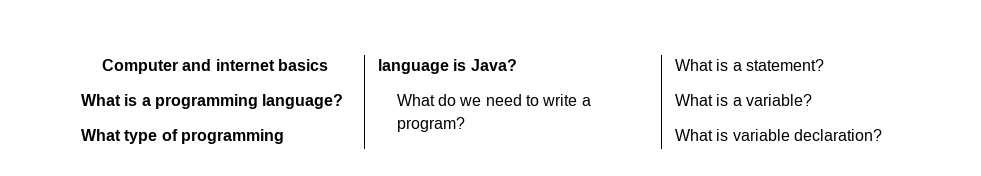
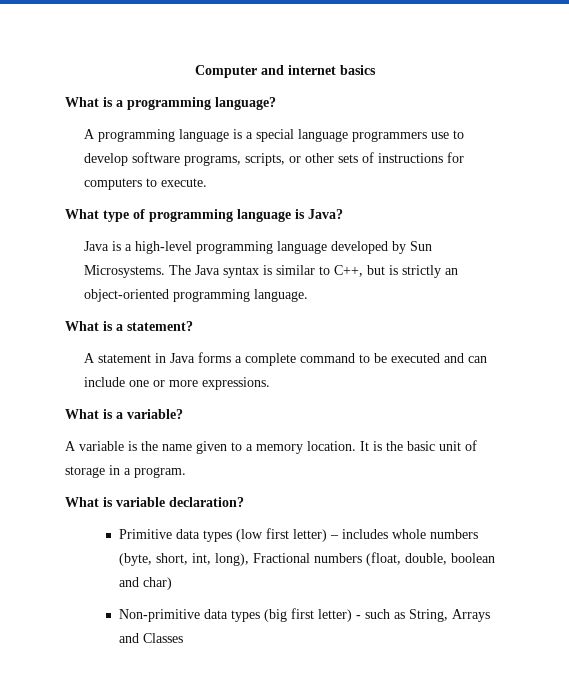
(344, 101) none -> [84,129,465,142] [84,152,465,166] [84,178,208,190] // A programming language is a special language programmers use to develop software programs, scripts, or other sets of instructions for computers to execute.
[396,94,591,106] [396,117,465,132] [675,59,824,71] [675,94,812,106] [675,129,882,141] What do we need to write a program? // What is a statement? // What is a variable? // What is variable declaration? -> [84,241,433,254] [84,265,459,278] [84,289,309,302] [65,321,193,331] [84,352,488,366] [84,377,271,390] [65,409,183,419] [65,440,477,454] [65,465,186,478] [65,497,244,507] [118,528,478,542] [118,552,495,566] [118,577,172,590] [118,608,490,622] [118,633,183,643] Java is a high-level programming language developed by Sun Microsystems. The Java syntax is similar to C++, but is strictly an object-oriented programming language. // What is a statement? // A statement in Java forms a complete command to be executed and can include one or more expressions. // What is a variable? // A variable is the name given to a memory location. It is the basic unit of storage in a program. // What is variable declaration? // Primitive data types (low first letter) – includes whole numbers (byte, short, int, long), Fractional numbers (float, double, boolean and char) // Non-primitive data types (big first letter) - such as String, Arrays and Classes

